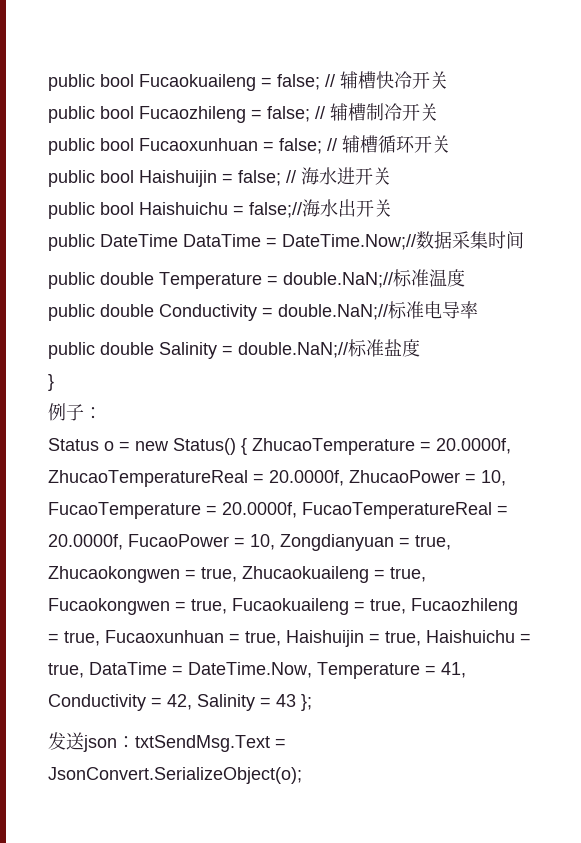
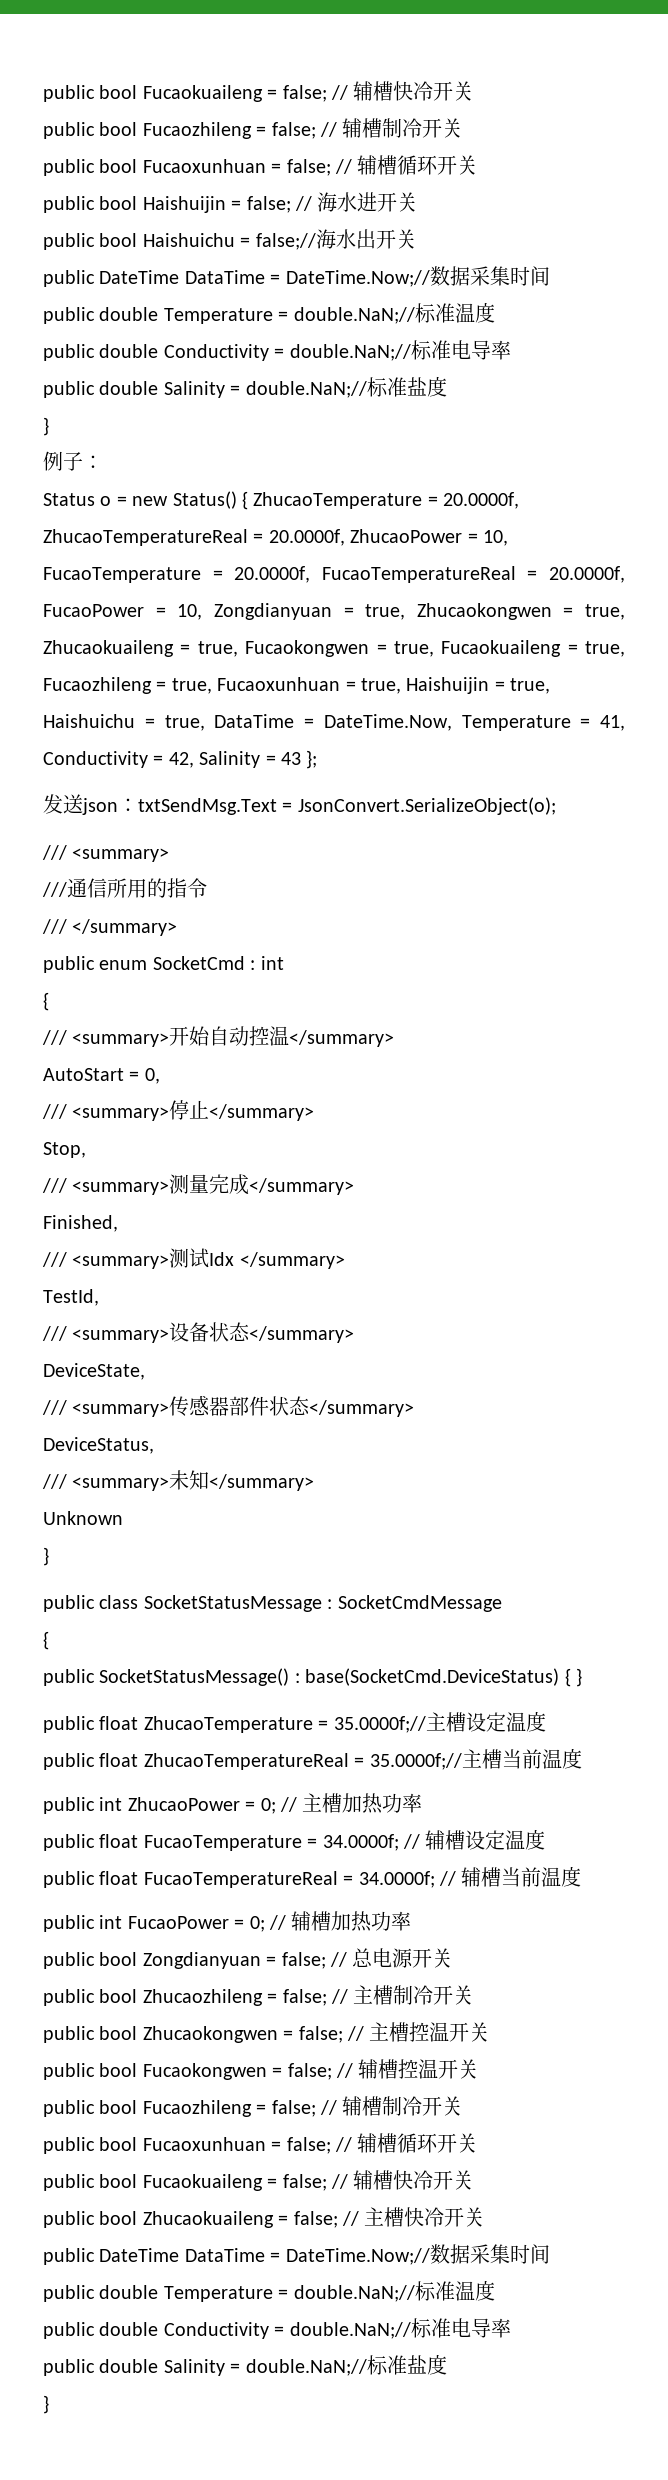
(302, 775) none -> [42,845,170,862] [42,878,207,898] [42,919,178,936] [43,956,284,973] [43,992,49,1011] [42,1026,395,1047] [43,1068,160,1084] [42,1100,315,1121] [43,1142,86,1158] [42,1174,355,1195] [43,1215,118,1232] [42,1248,345,1269] [43,1289,99,1306] [42,1322,355,1343] [43,1363,145,1380] [42,1395,415,1417] [43,1437,154,1454] [42,1470,315,1491] [43,1511,123,1525] [43,1547,49,1566] [43,1595,502,1612] [43,1631,49,1650] [43,1668,582,1687] [43,1711,546,1733] [43,1748,582,1770] [43,1793,423,1814] [43,1829,546,1851] [43,1866,582,1888] [43,1911,412,1932] [43,1948,453,1969] [43,1985,474,2006] [43,2022,490,2043] [43,2059,479,2080] [43,2096,463,2117] [43,2133,478,2154] [43,2170,474,2191] [43,2207,485,2228] [43,2244,550,2265] [43,2280,495,2302] [43,2318,511,2339] [43,2354,447,2376] [43,2395,49,2414] // /// <summary> // ///通信所用的指令 // /// </summary> // public enum SocketCmd : int // { // /// <summary>开始自动控温</summary> // AutoStart = 0, // /// <summary>停止</summary> // Stop, // /// <summary>测量完成</summary> // Finished, // /// <summary>测试Idx </summary> // TestId, // /// <summary>设备状态</summary> // DeviceState, // /// <summary>传感器部件状态</summary> // DeviceStatus, // /// <summary>未知</summary> // Unknown // } // public class SocketStatusMessage : SocketCmdMessage // { // public SocketStatusMessage() : base(SocketCmd.DeviceStatus) { } // public float ZhucaoTemperature = 35.0000f;//主槽设定温度 // public float ZhucaoTemperatureReal = 35.0000f;//主槽当前温度 // public int ZhucaoPower = 0; // 主槽加热功率 // public float FucaoTemperature = 34.0000f; // 辅槽设定温度 // public float FucaoTemperatureReal = 34.0000f; // 辅槽当前温度 // public int FucaoPower = 0; // 辅槽加热功率 // public bool Zongdianyuan = false; // 总电源开关 // public bool Zhucaozhileng = false; // 主槽制冷开关 // public bool Zhucaokongwen = false; // 主槽控温开关 // public bool Fucaokongwen = false; // 辅槽控温开关 // public bool Fucaozhileng = false; // 辅槽制冷开关 // public bool Fucaoxunhuan = false; // 辅槽循环开关 // public bool Fucaokuaileng = false; // 辅槽快冷开关 // public bool Zhucaokuaileng = false; // 主槽快冷开关 // public DateTime DataTime = DateTime.Now;//数据采集时间 // public double Temperature = double.NaN;//标准温度 // public double Conductivity = double.NaN;//标准电导率 // public double Salinity = double.NaN;//标准盐度 // }

